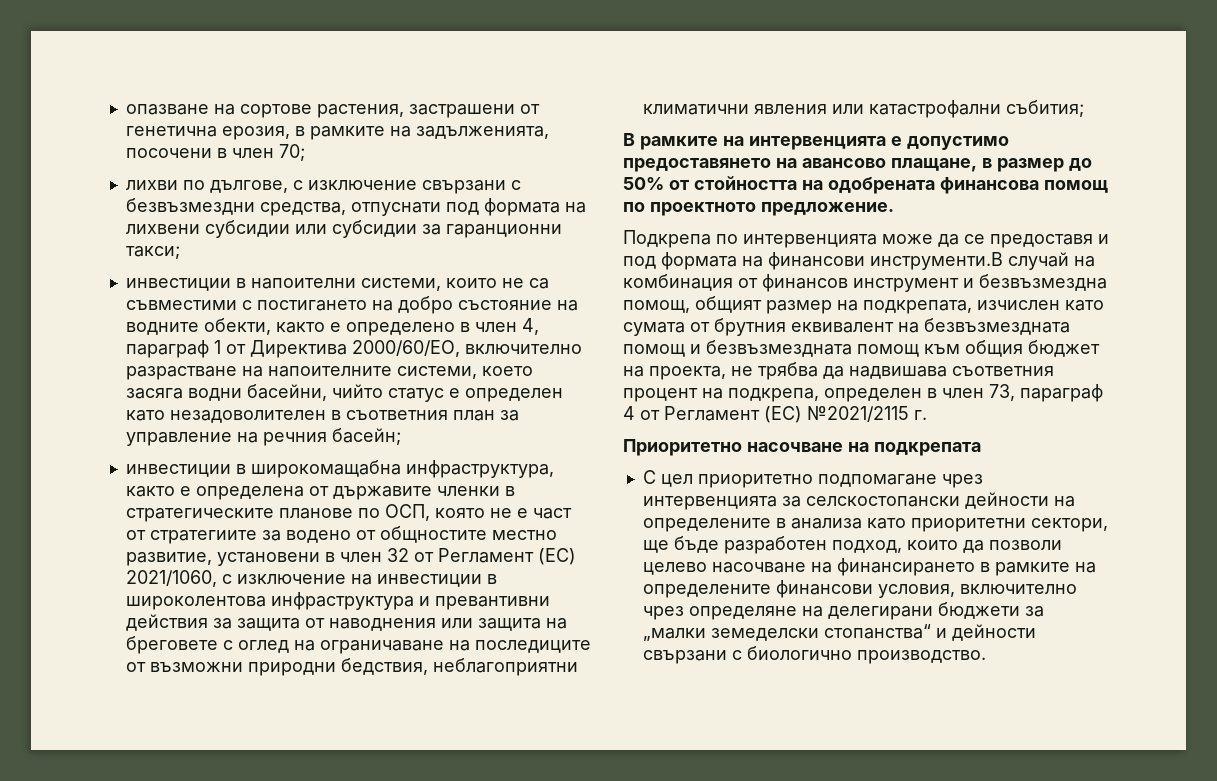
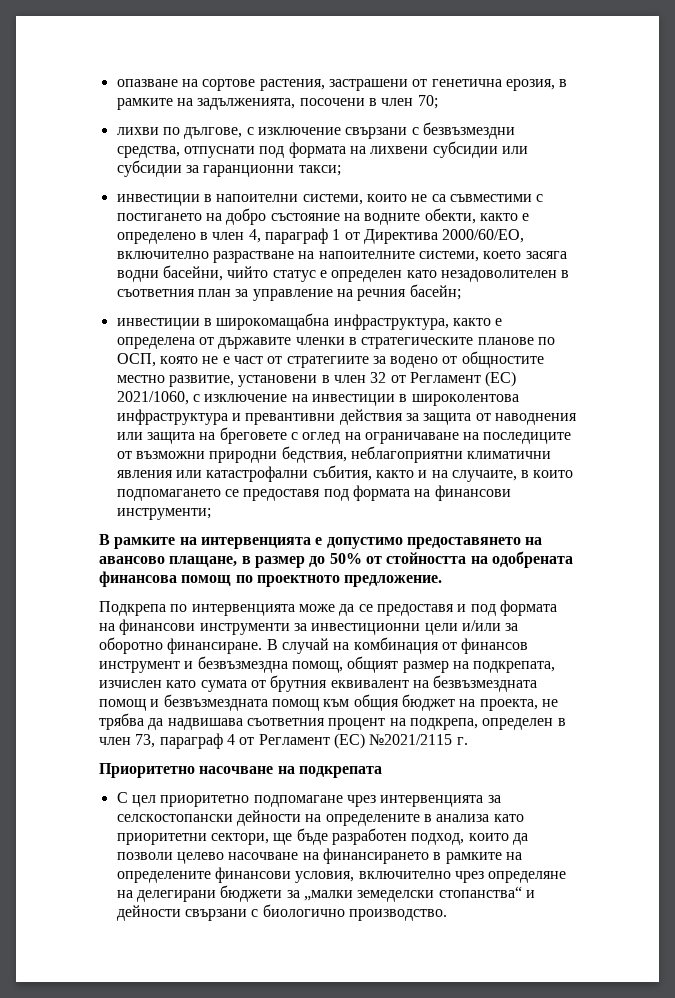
[1005,100,1084,117] събития; -> [312,465,574,482] [116,485,511,501] [116,508,211,520] събития, както и на случаите, в които подпомагането се предоставя под формата на финансови инструменти;
[870,252,1003,270] инструменти.В -> [199,620,519,635] [99,637,278,654] инструменти за инвестиционни цели и/или за оборотно финансиране. В

